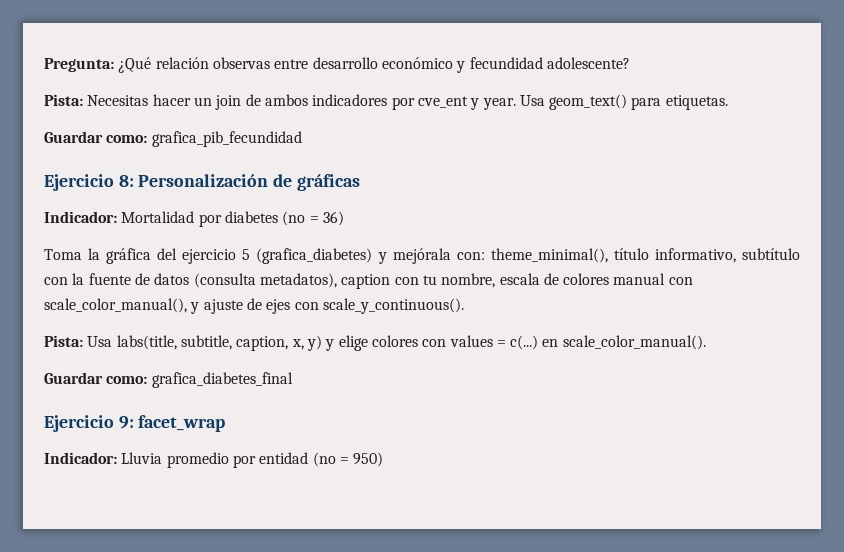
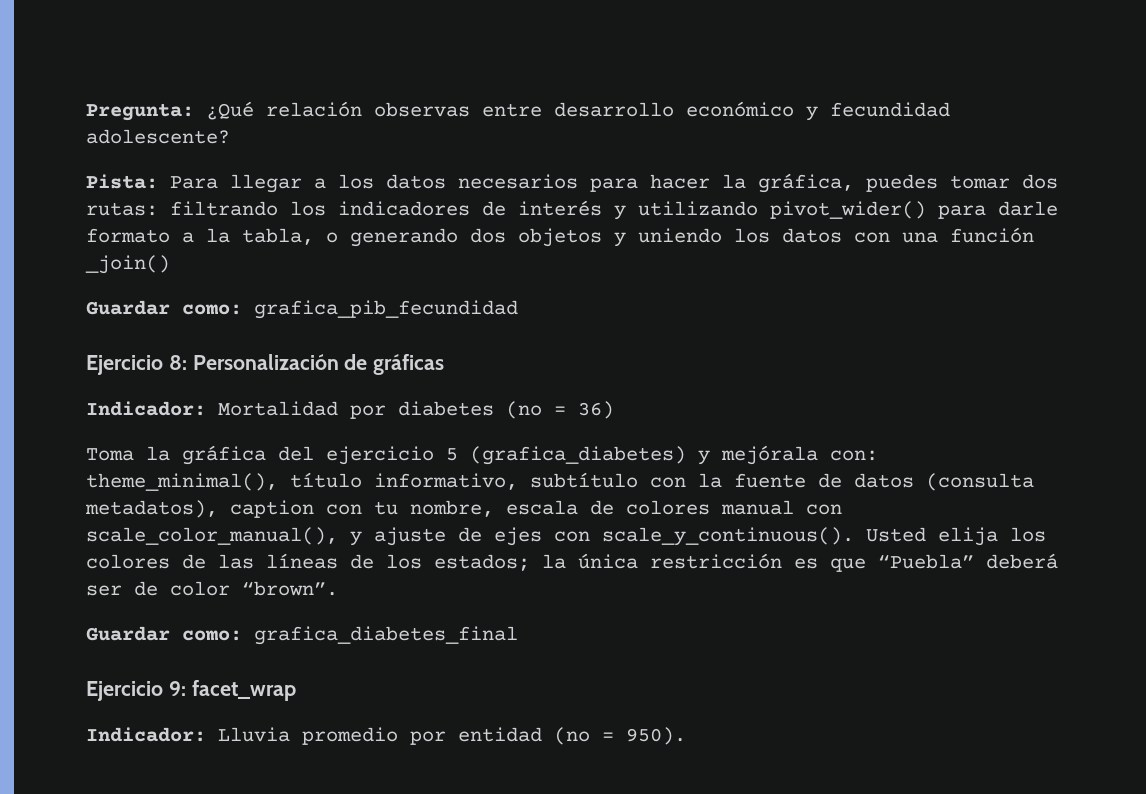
[87,94,728,110] Necesitas hacer un join de ambos indicadores por cve_ent y year. Usa geom_text() para etiquetas. -> [170,173,1058,193] [86,200,1058,220] [86,227,1034,247] [85,255,170,274] Para llegar a los datos necesarios para hacer la gráfica, puedes tomar dos rutas: filtrando los indicadores de interés y utilizando pivot_wider() para darle formato a la tabla, o generando dos objetos y uniendo los datos con una función _join()
[44,335,706,351] // Pista: Usa labs(title, subtitle, caption, x, y) y elige colores con values = c(...) en scale_color_manual(). -> [866,527,1046,546] [86,553,1058,572] [86,581,338,596] Usted elija los colores de las líneas de los estados; la única restricción es que “Puebla” deberá ser de color “brown”.
[353,452,384,467] 950) -> [626,727,686,745] 950).

